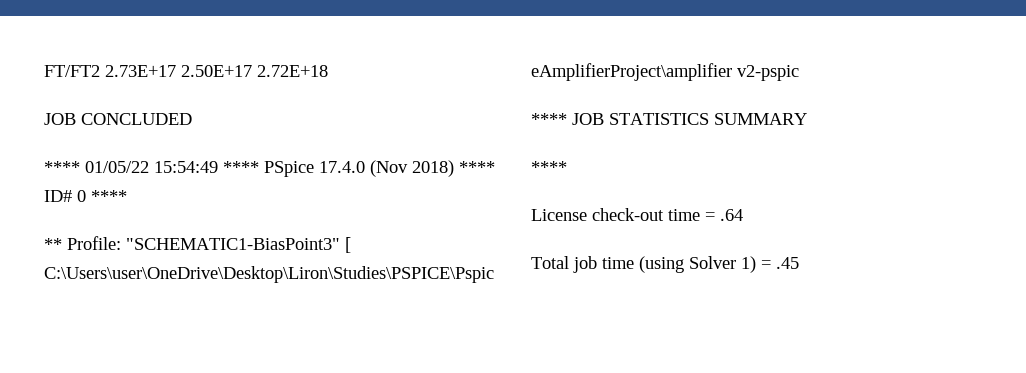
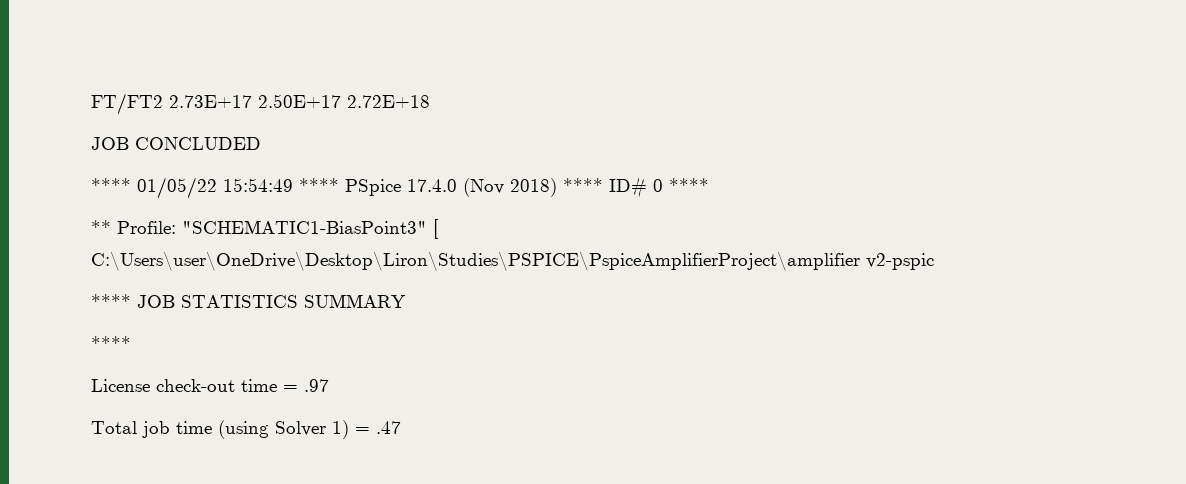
[720,209,743,221] .64 -> [304,379,329,392] .97
[776,257,799,269] .45 -> [376,421,401,434] .47

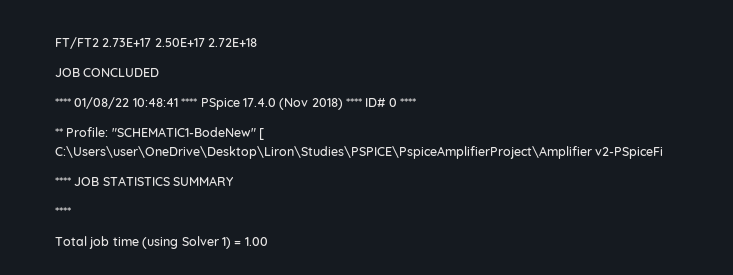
[137,177,293,199] 01/05/22 15:54:49 -> [74,97,178,109] 01/08/22 10:48:41
[182,219,438,239] [91,251,934,271] "SCHEMATIC1-BiasPoint3" [ C:\Users\user\OneDrive\Desktop\Liron\Studies\PSPICE\PspiceAmplifierProject\amplifier v2-pspic -> [111,127,265,140] [55,146,664,159] "SCHEMATIC1-BodeNew" [ C:\Users\user\OneDrive\Desktop\Liron\Studies\PSPICE\PspiceAmplifierProject\Amplifier v2-PSpiceFi
[91,379,329,392] // License check-out time = .97 -> (71, 211) none
[376,421,401,434] .47 -> [244,237,268,246] 1.00

